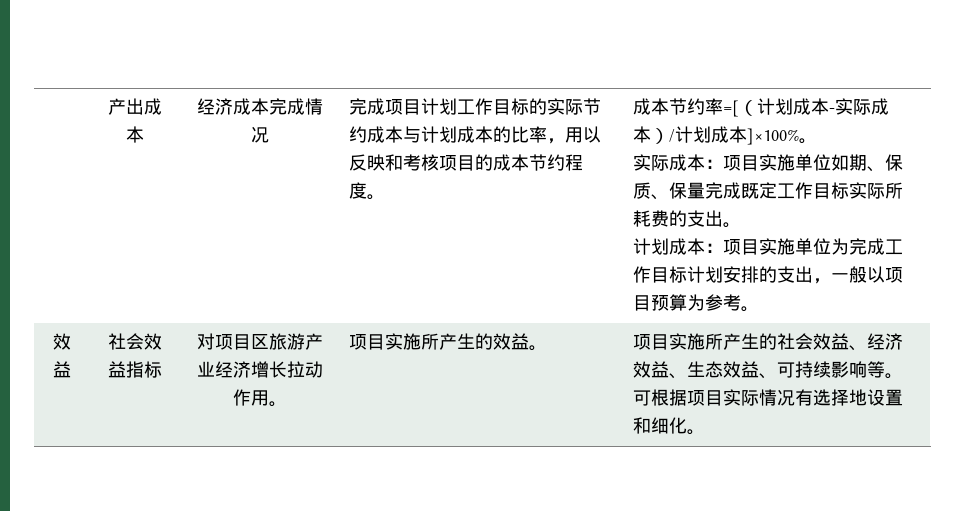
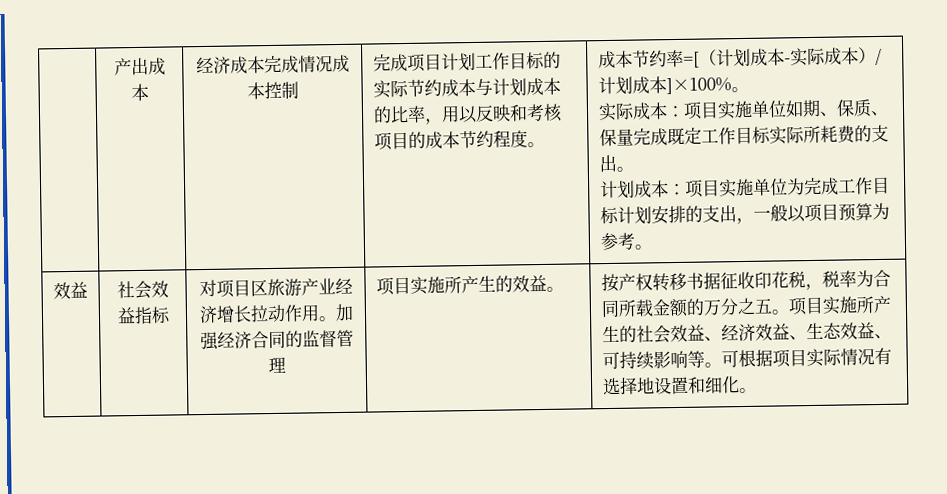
(269, 134) none -> [331,54,350,73] [246,81,299,100] 成本控制
(287, 404) none -> [334,303,354,322] [199,329,354,351] [267,356,286,374] 加强经济合同的监督管理
(548, 348) none -> [600,269,891,293] [600,297,790,318] 按产权转移书据征收印花税，税率为合同所载金额的万分之五。

